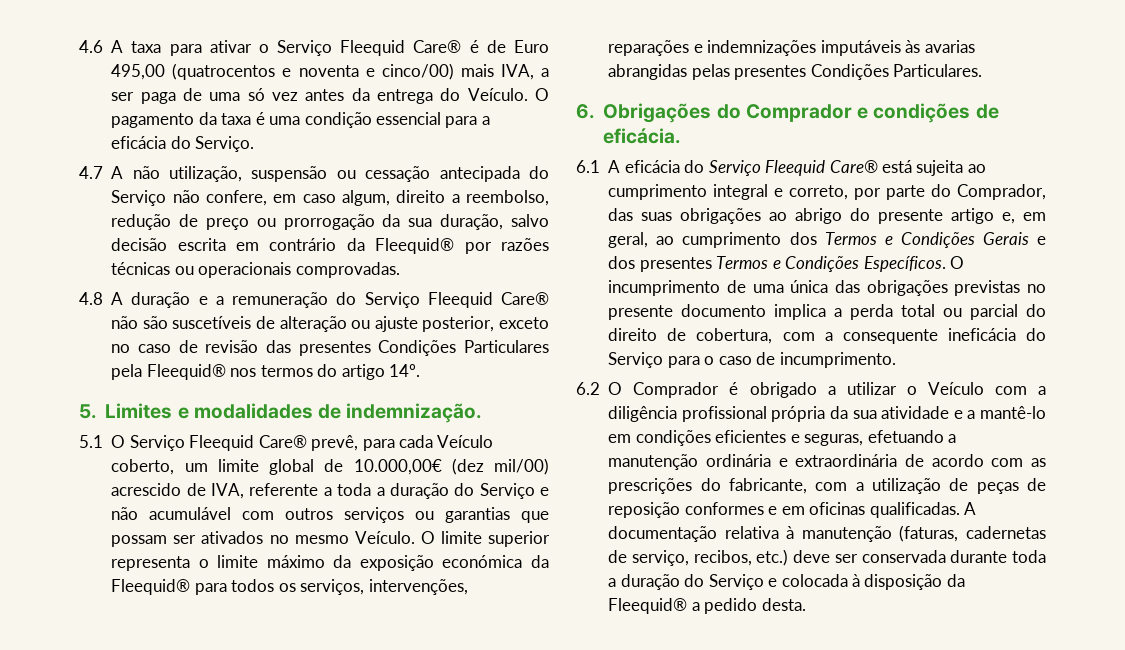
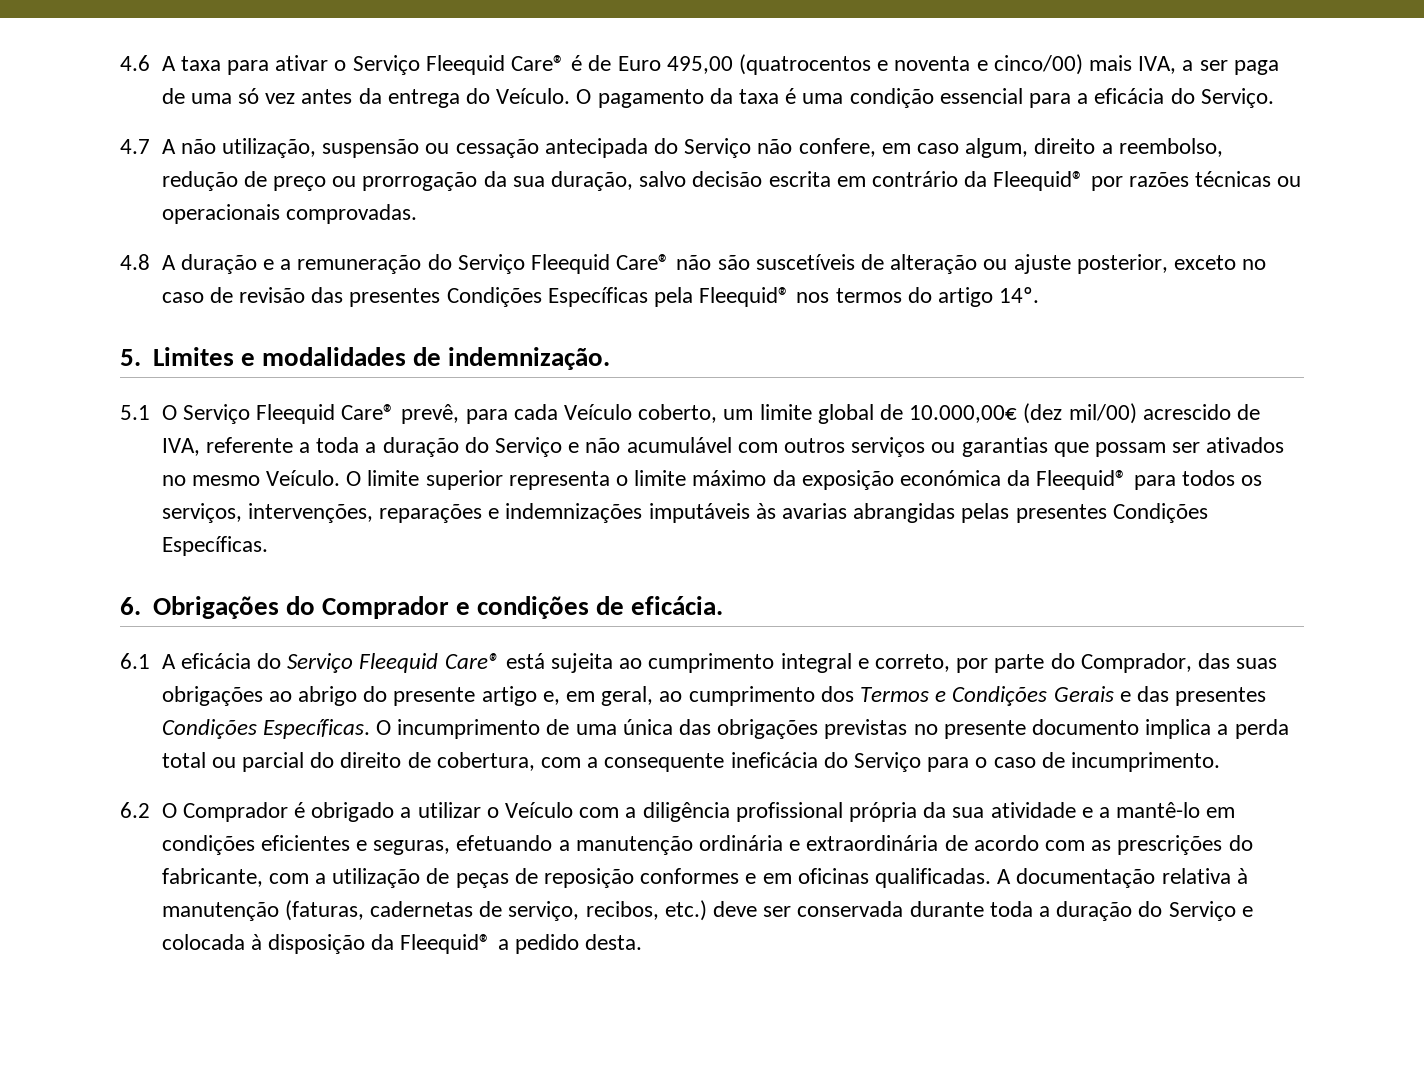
[464,340,549,353] Particulares -> [547,287,648,307] Específicas
[893,64,983,77] Particulares. -> [161,536,268,556] Específicas.
[608,256,946,272] dos presentes Termos e Condições Específicos. -> [1137,686,1267,706] [161,719,370,739] das presentes Condições Específicas.

